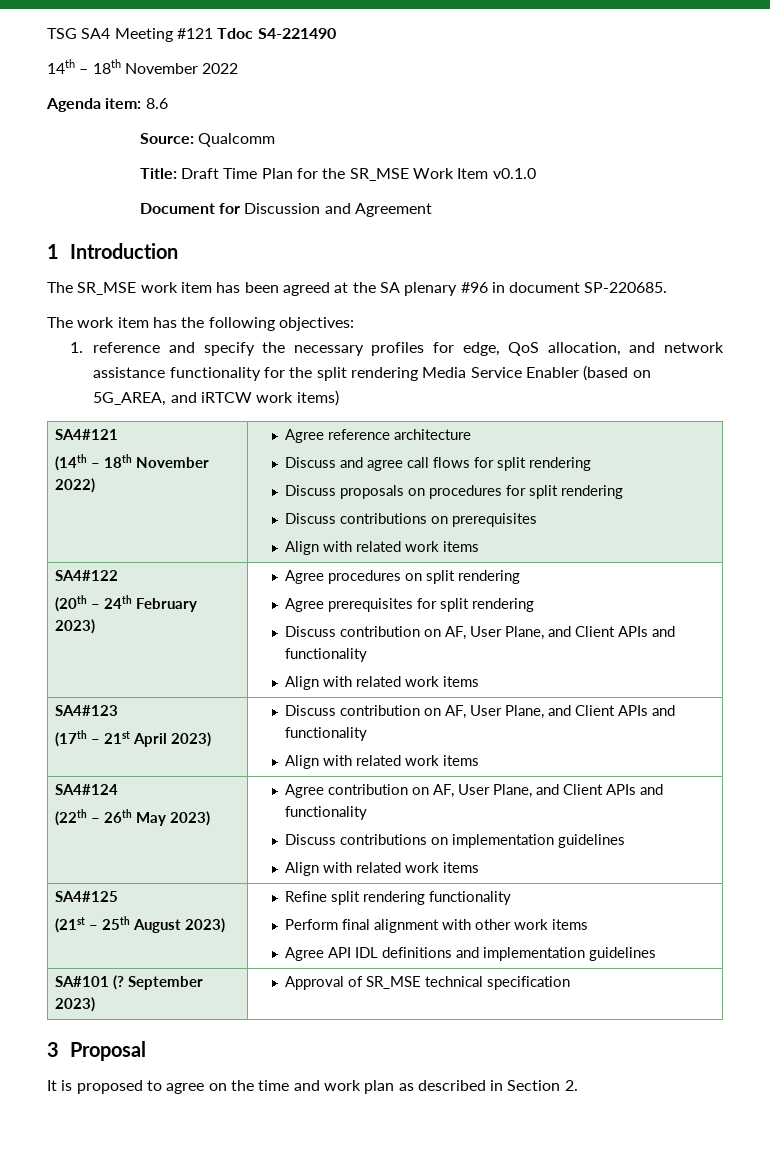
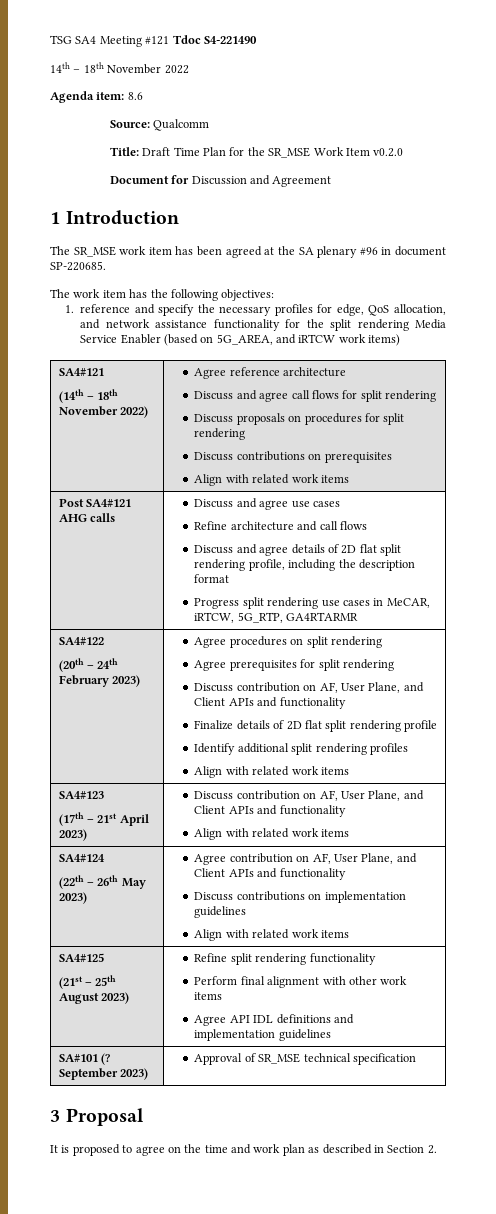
[492,168,536,179] v0.1.0 -> [373,148,404,157] v0.2.0
(480, 546) none -> [58,498,132,507] [58,513,116,522] [194,498,340,510] [194,521,367,531] [194,544,402,556] [194,559,415,571] [194,574,230,583] [194,597,430,609] [194,612,359,623] // Post SA4#121 AHG calls | Discuss and agree use cases // Refine architecture and call flows // Discuss and agree details of 2D flat split rendering profile, including the description format // Progress split rendering use cases in MeCAR, iRTCW, 5G_RTP, GA4RTARMR
(368, 655) none -> [194,720,438,732] [194,743,408,755] // Finalize details of 2D flat split rendering profile // Identify additional split rendering profiles

